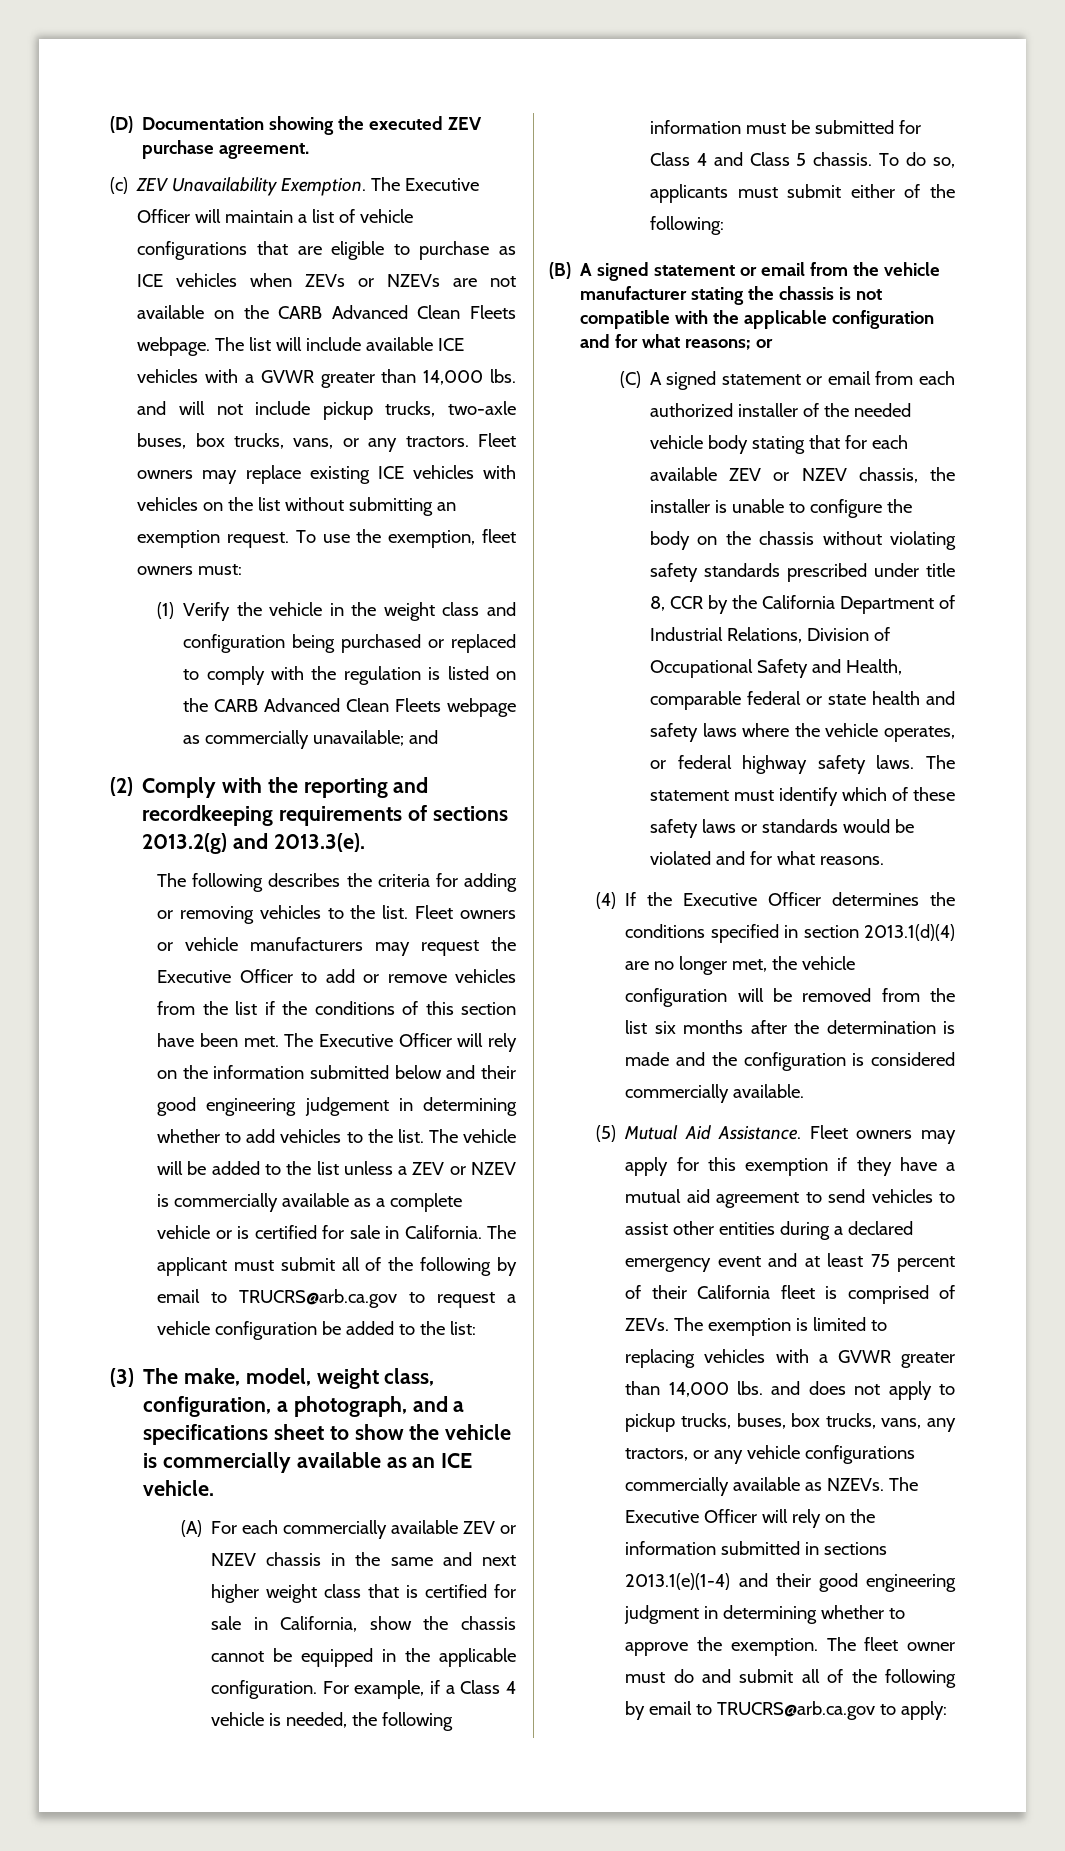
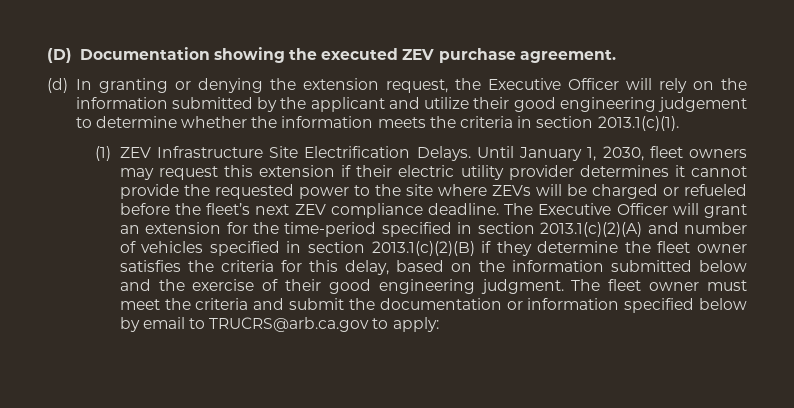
[110,177,480,196] [137,209,414,223] [137,241,516,260] [137,273,516,287] [137,305,516,319] [137,337,465,356] [137,369,516,388] [137,401,516,420] [137,433,516,452] [137,465,516,484] [137,497,457,516] [137,529,516,548] [137,564,243,575] [157,602,516,621] [183,634,516,653] [183,666,516,685] [183,698,516,717] [183,730,439,749] [110,777,429,798] [142,805,508,826] [142,833,365,854] [157,873,517,892] [157,905,516,924] [157,937,516,956] [157,969,516,983] [157,1001,516,1015] [157,1033,517,1052] [157,1065,516,1079] [157,1097,517,1116] [157,1129,516,1143] [157,1161,517,1175] [157,1193,463,1212] [157,1225,516,1239] [157,1257,517,1276] [157,1289,516,1308] [157,1321,477,1340] [110,1368,435,1389] [143,1396,465,1417] [143,1424,512,1445] [143,1452,473,1473] [143,1480,215,1496] [180,1520,516,1539] [210,1552,516,1566] [210,1584,516,1603] [210,1616,516,1632] [210,1648,516,1667] [210,1680,516,1699] [210,1712,453,1731] [649,120,921,134] [649,152,955,168] [649,184,955,203] [649,216,724,235] [549,262,941,281] [580,286,883,305] [580,310,935,329] [580,334,774,350] [619,371,956,390] [649,403,911,417] [649,435,908,454] [649,467,955,483] [649,499,912,518] [649,531,956,550] [649,563,955,582] [649,595,955,614] [649,627,890,643] [649,659,902,678] [649,691,955,710] [649,723,955,742] [649,755,955,774] [649,787,955,806] [649,819,914,838] [649,851,884,865] [596,892,955,909] [625,924,955,943] [625,956,856,975] [625,988,955,1007] [625,1020,955,1034] [625,1052,955,1071] [625,1084,805,1103] [596,1125,956,1144] [625,1157,955,1176] [625,1189,955,1208] [625,1221,914,1240] [625,1253,955,1272] [625,1285,955,1304] [625,1317,888,1336] [625,1349,955,1368] [625,1381,955,1400] [625,1413,956,1432] [625,1445,916,1464] [625,1477,919,1496] [625,1509,876,1528] [625,1541,888,1555] [625,1573,956,1592] [624,1605,906,1624] [625,1637,955,1656] [625,1669,956,1688] (c) ZEV Unavailability Exemption. The Executive Officer will maintain a list of vehicle configurations that are eligible to purchase as ICE vehicles when ZEVs or NZEVs are not available on the CARB Advanced Clean Fleets webpage. The list will include available ICE vehicles with a GVWR greater than 14,000 lbs. and will not include pickup trucks, two-axle buses, box trucks, vans, or any tractors. Fleet owners may replace existing ICE vehicles with vehicles on the list without submitting an exemption request. To use the exemption, fleet owners must: // (1) Verify the vehicle in the weight class and configuration being purchased or replaced to comply with the regulation is listed on the CARB Advanced Clean Fleets webpage as commercially unavailable; and // (2) Comply with the reporting and recordkeeping requirements of sections 2013.2(g) and 2013.3(e). // The following describes the criteria for adding or removing vehicles to the list. Fleet owners or vehicle manufacturers may request the Executive Officer to add or remove vehicles from the list if the conditions of this section have been met. The Executive Officer will rely on the information submitted below and their good engineering judgement in determining whether to add vehicles to the list. The vehicle will be added to the list unless a ZEV or NZEV is commercially available as a complete vehicle or is certified for sale in California. The applicant must submit all of the following by email to TRUCRS@arb.ca.gov to request a vehicle configuration be added to the list: // (3) The make, model, weight class, configuration, a photograph, and a specifications sheet to show the vehicle is commercially available as an ICE vehicle. // (A) For each commercially available ZEV or NZEV chassis in the same and next higher weight class that is certified for sale in California, show the chassis cannot be equipped in the applicable configuration. For example, if a Class 4 vehicle is needed, the following information must be submitted for Class 4 and Class 5 chassis. To do so, applicants must submit either of the following: // (B) A signed statement or email from the vehicle manufacturer stating the chassis is not compatible with the applicable configuration and for what reasons; or // (C) A signed statement or email from each authorized installer of the needed vehicle body stating that for each available ZEV or NZEV chassis, the installer is unable to configure the body on the chassis without violating safety standards prescribed under title 8, CCR by the California Department of Industrial Relations, Division of Occupational Safety and Health, comparable federal or state health and safety laws where the vehicle operates, or federal highway safety laws. The statement must identify which of these safety laws or standards would be violated and for what reasons. // (4) If the Executive Officer determines the conditions specified in section 2013.1(d)(4) are no longer met, the vehicle configuration will be removed from the list six months after the determination is made and the configuration is considered commercially available. // (5) Mutual Aid Assistance. Fleet owners may apply for this exemption if they have a mutual aid agreement to send vehicles to assist other entities during a declared emergency event and at least 75 percent of their California fleet is comprised of ZEVs. The exemption is limited to replacing vehicles with a GVWR greater than 14,000 lbs. and does not apply to pickup trucks, buses, box trucks, vans, any tractors, or any vehicle configurations commercially available as NZEVs. The Executive Officer will rely on the information submitted in sections 2013.1(e)(1-4) and their good engineering judgment in determining whether to approve the exemption. The fleet owner must do and submit all of the following -> [47,78,747,93] [75,97,748,112] [75,116,679,131] [95,146,747,161] [119,165,748,180] [119,184,748,199] [119,203,747,218] [119,222,748,237] [119,241,748,256] [119,260,747,275] [119,279,747,294] [119,298,747,313] (d) In granting or denying the extension request, the Executive Officer will rely on the information submitted by the applicant and utilize their good engineering judgement to determine whether the information meets the criteria in section 2013.1(c)(1). // (1) ZEV Infrastructure Site Electrification Delays. Until January 1, 2030, fleet owners may request this extension if their electric utility provider determines it cannot provide the requested power to the site where ZEVs will be charged or refueled before the fleet’s next ZEV compliance deadline. The Executive Officer will grant an extension for the time-period specified in section 2013.1(c)(2)(A) and number of vehicles specified in section 2013.1(c)(2)(B) if they determine the fleet owner satisfies the criteria for this delay, based on the information submitted below and the exercise of their good engineering judgment. The fleet owner must meet the criteria and submit the documentation or information specified below

